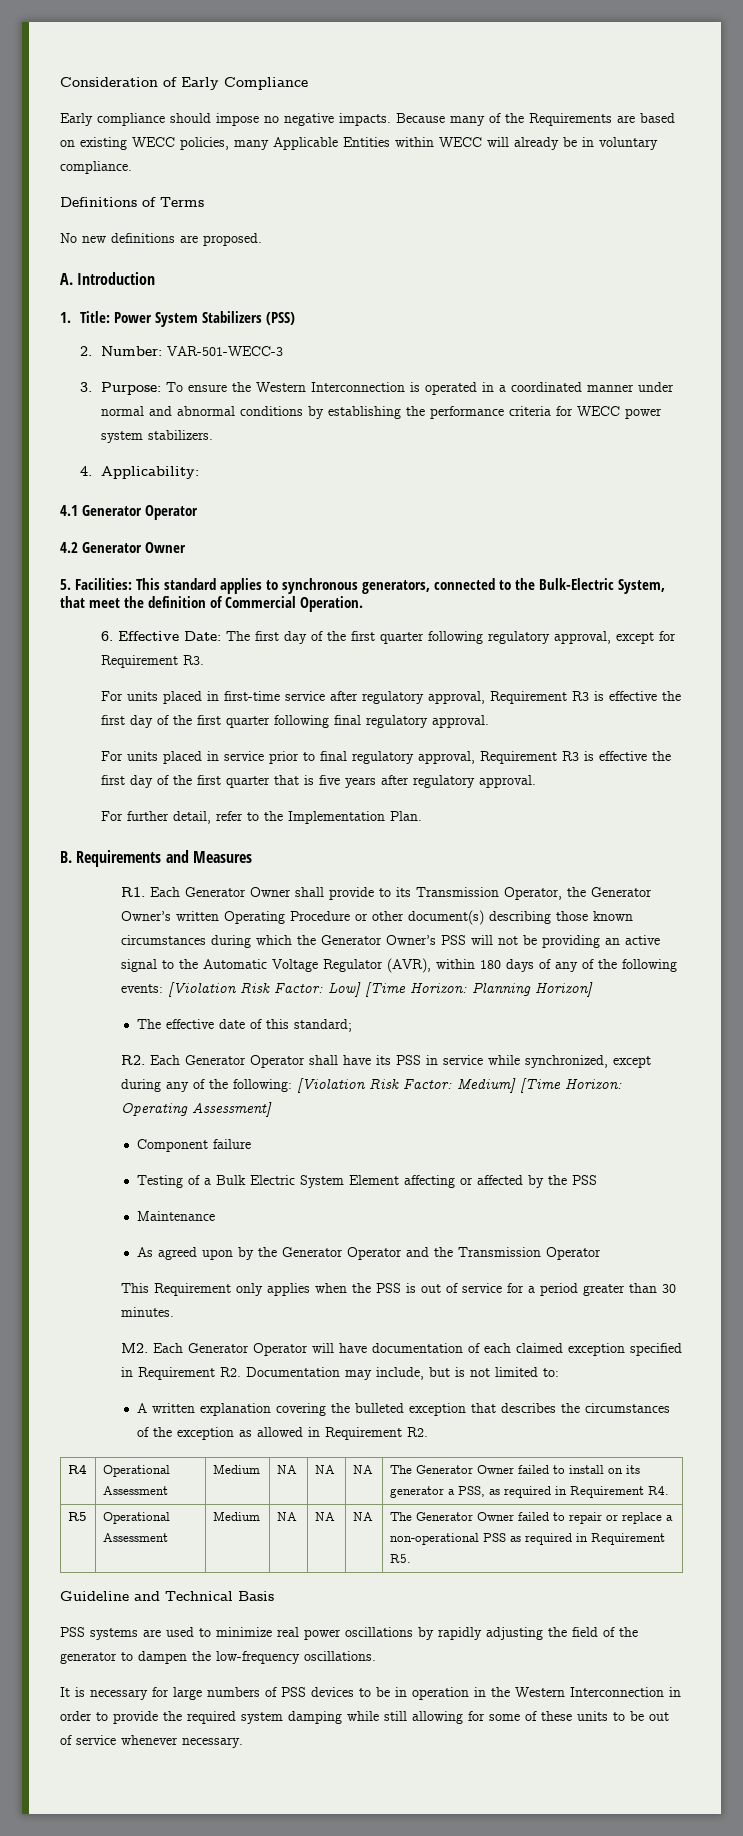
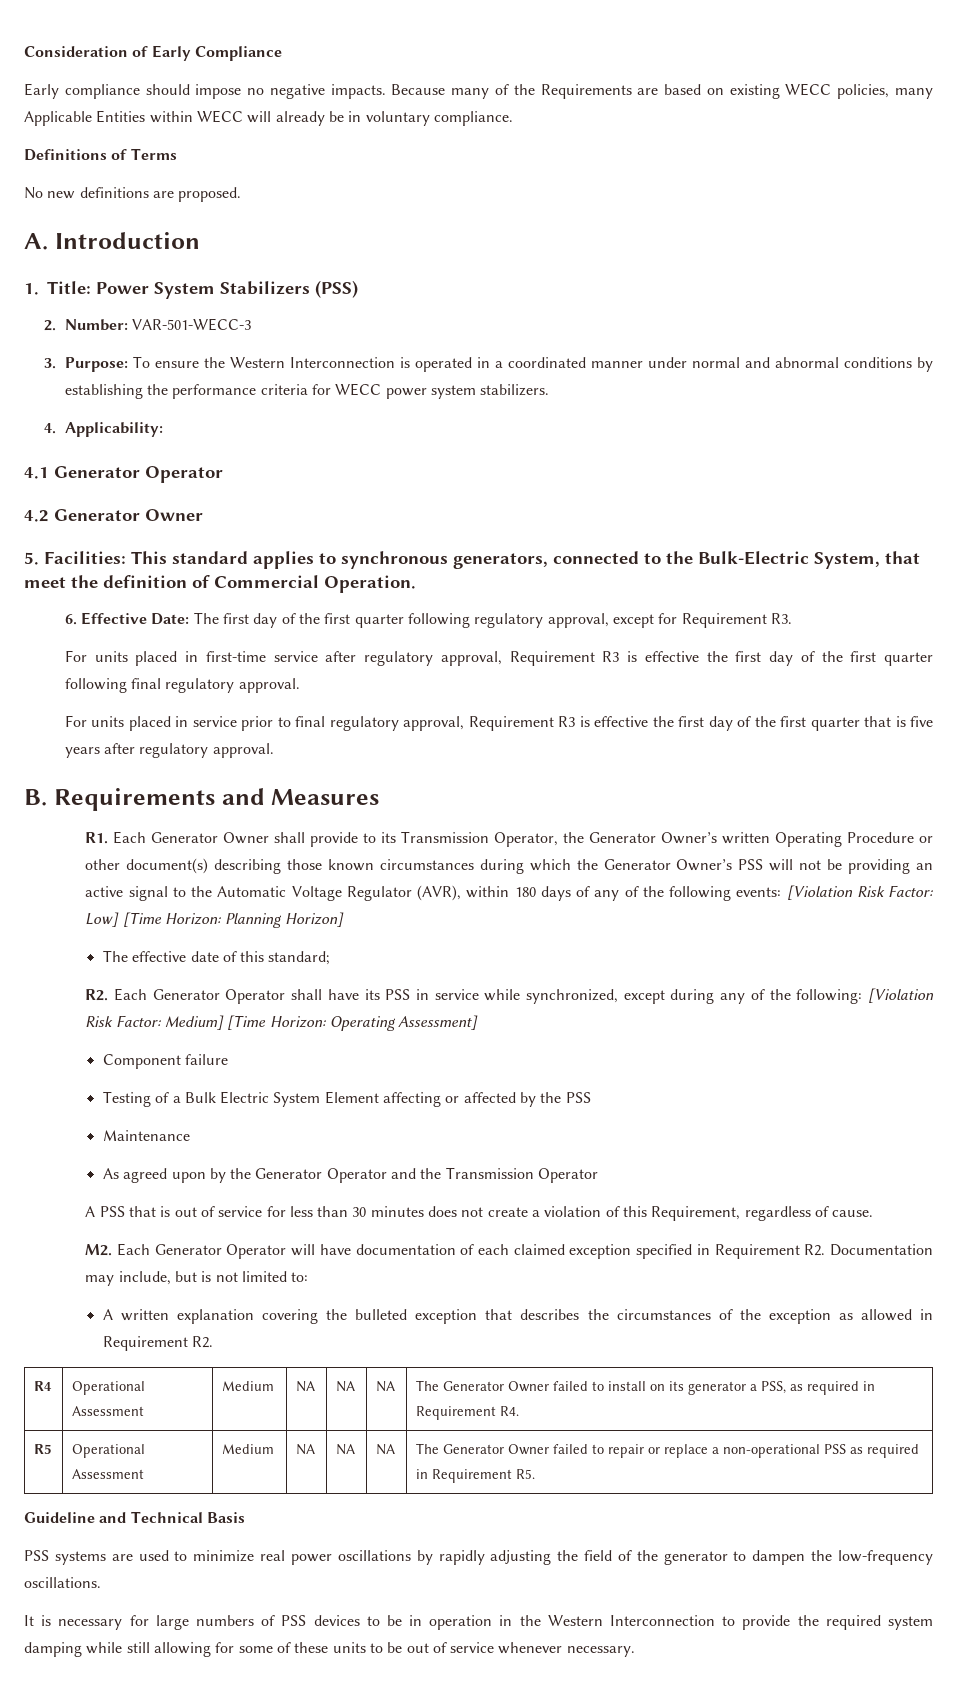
[100,811,422,824] // For further detail, refer to the Implementation Plan. -> (274, 750) none
[121,1283,402,1296] This Requirement only applies when the PSS -> [85,1206,156,1217] A PSS that
[528,1283,677,1296] [121,1307,175,1317] a period greater than 30 minutes. -> [289,1206,874,1221] less than 30 minutes does not create a violation of this Requirement, regardless of cause.
[669,1687,681,1697] [60,1711,92,1721] in order -> (716, 1620) none

